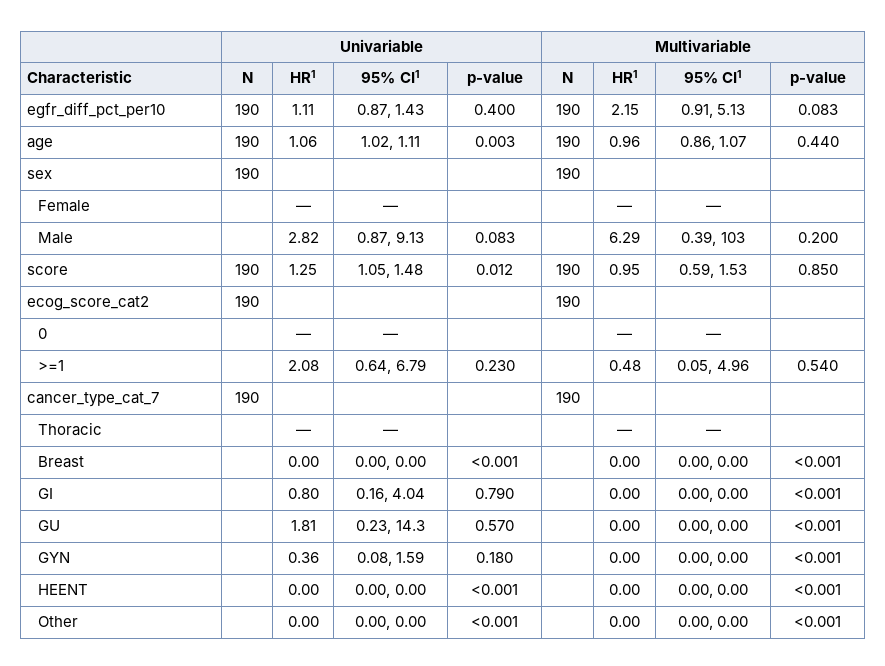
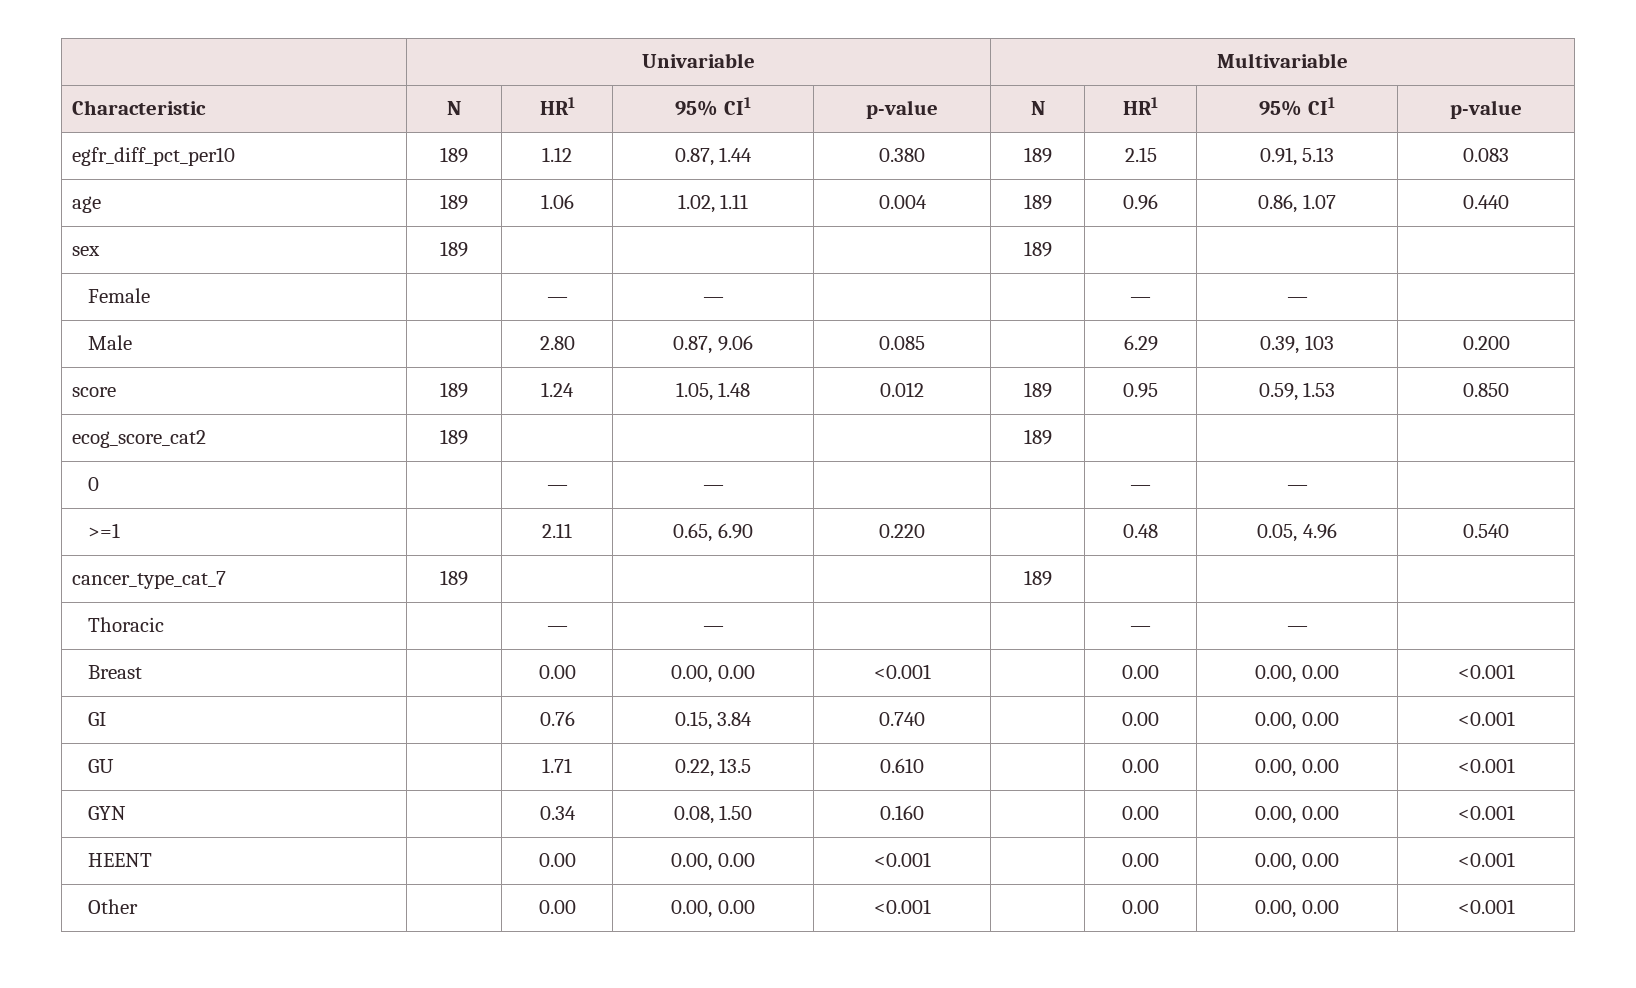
[235,103,259,115] [292,104,314,115] [356,104,425,118] [474,104,515,115] [555,103,580,115] 190 | 1.11 | 0.87, 1.43 | 0.400 | 190 -> [440,147,468,163] [542,147,572,162] [674,147,753,166] [879,148,925,162] [1023,147,1052,163] 189 | 1.12 | 0.87, 1.44 | 0.380 | 189
[235,135,259,147] 190 -> [440,194,468,210] 189
[474,136,515,147] [555,135,580,147] 0.003 | 190 -> [878,195,927,209] [1023,194,1052,210] 0.004 | 189
[235,167,259,179] [555,167,580,179] 190 | | | | 190 -> [440,241,468,257] [1023,241,1052,257] 189 | | | | 189
[287,232,319,243] [357,231,424,246] [474,232,515,243] 2.82 | 0.87, 9.13 | 0.083 -> [539,336,575,350] [673,335,753,354] [879,336,925,350] 2.80 | 0.87, 9.06 | 0.085
[235,263,259,275] [289,264,317,275] 190 | 1.25 -> [440,382,468,398] [541,382,574,397] 189 | 1.24
[555,263,580,275] 190 -> [1023,382,1052,398] 189
[235,295,259,307] [555,295,580,307] 190 | | | | 190 -> [440,429,468,445] [1023,429,1052,445] 189 | | | | 189
[287,360,319,371] [355,359,426,374] [474,360,515,371] 2.08 | 0.64, 6.79 | 0.230 -> [542,523,572,538] [673,523,753,542] [879,524,925,538] 2.11 | 0.65, 6.90 | 0.220
[235,391,259,403] [555,391,580,403] 190 | | | | 190 -> [440,570,468,586] [1023,570,1052,586] 189 | | | | 189
[287,488,319,499] [355,488,426,502] [475,487,514,499] 0.80 | 0.16, 4.04 | 0.790 -> [539,711,575,726] [674,711,753,730] [879,712,925,726] 0.76 | 0.15, 3.84 | 0.740
[290,520,316,531] [356,520,425,534] [475,520,514,531] 1.81 | 0.23, 14.3 | 0.570 -> [542,758,572,773] [674,758,752,777] [880,758,924,773] 1.71 | 0.22, 13.5 | 0.610
[287,552,319,563] 0.36 -> [539,806,576,820] 0.34
[396,551,425,563] [476,552,513,563] 1.59 | 0.180 -> [719,805,753,820] [880,805,924,820] 1.50 | 0.160

